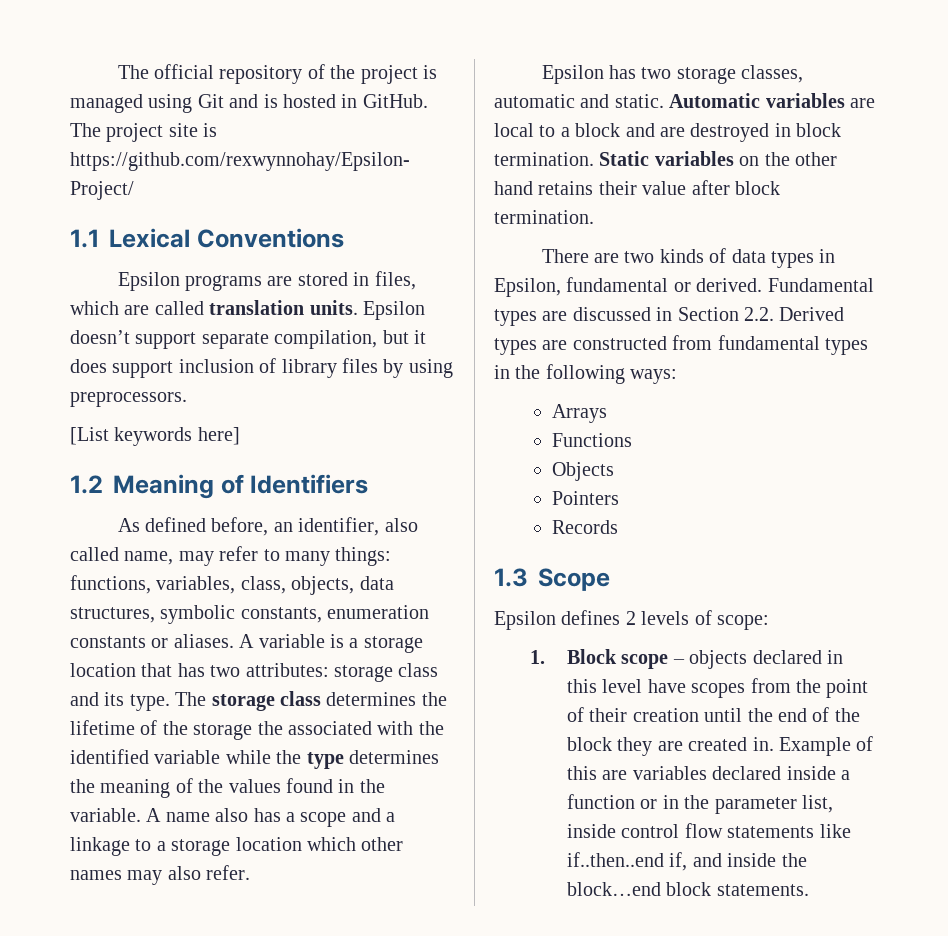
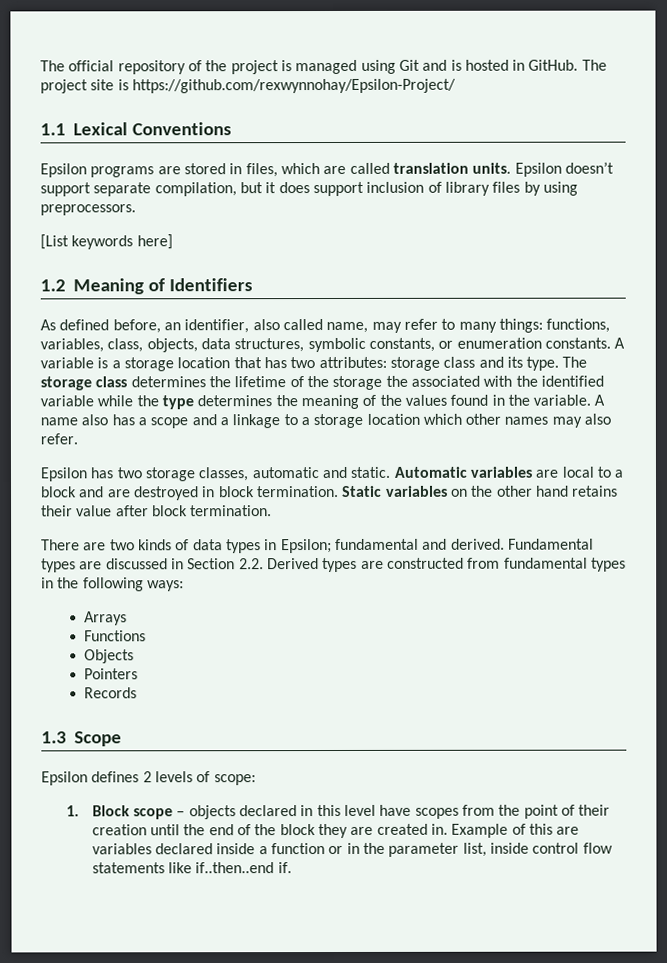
[327,605,430,619] [70,634,234,648] enumeration constants or aliases. -> [438,337,611,349] or enumeration constants.
[494,277,691,297] Epsilon, fundamental or -> [280,538,448,554] Epsilon; fundamental and
[669,852,807,871] [566,882,809,896] if, and inside the block…end block statements. -> [277,862,292,874] if.

